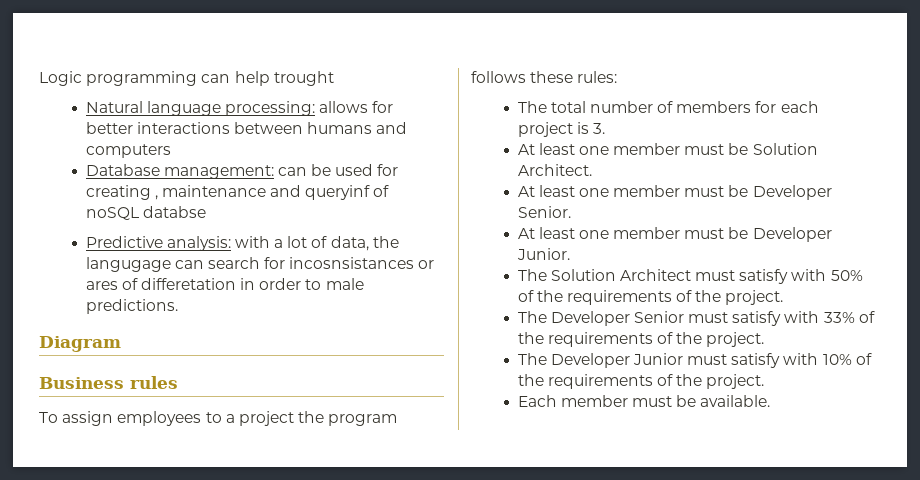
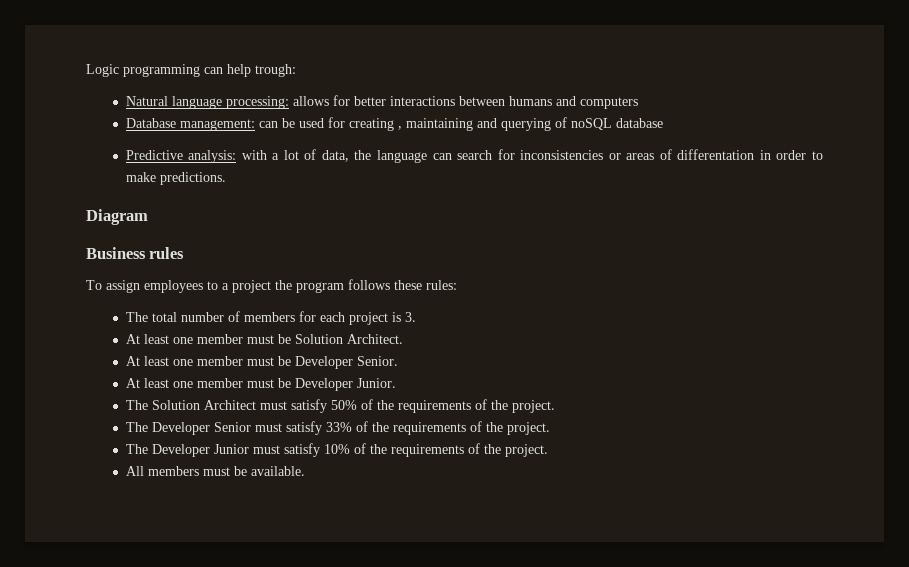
[273,71,334,86] trought -> [255,64,296,77] trough:
[161,185,371,200] maintenance and queryinf -> [405,118,551,131] maintaining and querying
[142,206,206,218] databse -> [615,118,663,128] database
[85,257,171,272] langugage -> [376,150,427,163] language
[289,257,435,269] [85,278,236,290] incosnsistances or ares of differetation -> [520,149,755,160] inconsistencies or areas of differentation
[325,278,364,290] male -> [125,172,156,182] make
[791,269,827,281] with -> (327, 406) none
[784,311,820,323] with -> (322, 428) none
[783,353,819,365] with -> (320, 450) none
[517,395,628,407] Each member -> [125,466,199,476] All members

